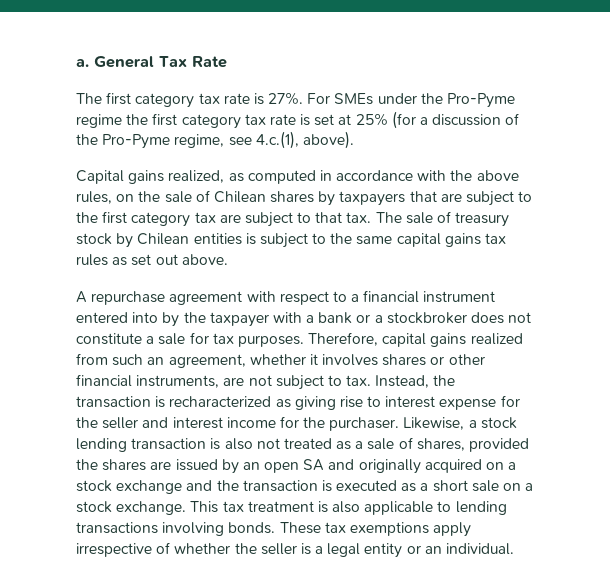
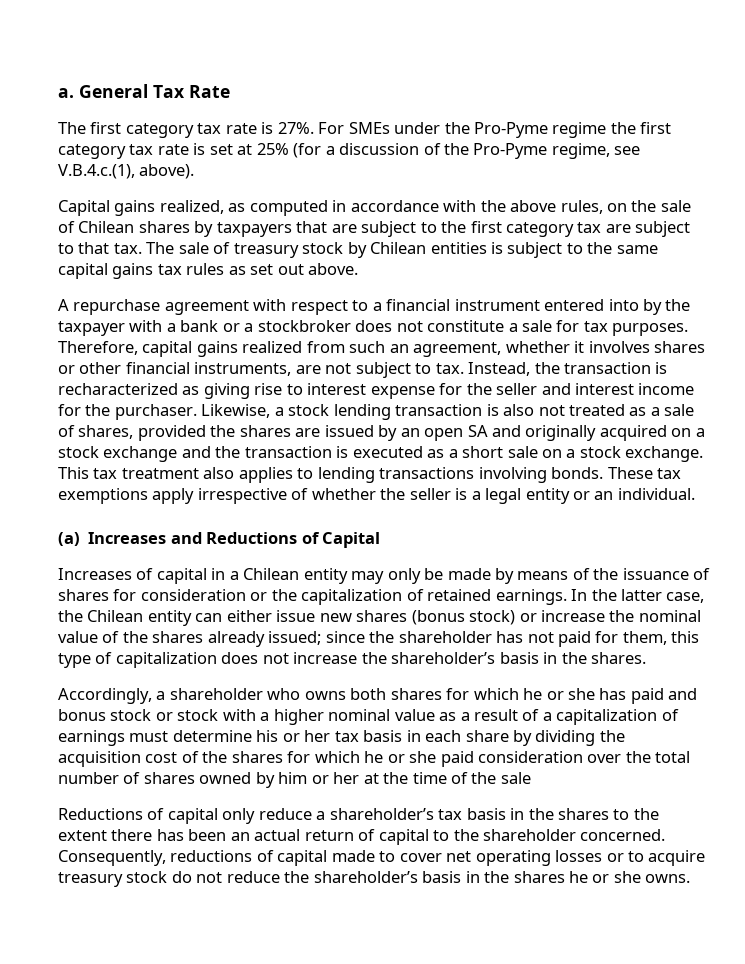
[255,131,299,149] 4.c.(1), -> [58,164,135,179] V.B.4.c.(1),
[317,501,434,515] is also applicable -> [203,467,293,483] also applies
(515, 549) none -> [58,532,381,548] [58,568,711,584] [58,589,705,605] [58,610,701,626] [58,631,700,647] [58,652,647,668] [58,688,698,704] [58,709,679,725] [58,730,625,746] [58,751,691,767] [58,772,531,788] [58,808,659,824] [58,829,666,845] [58,850,706,866] [58,871,691,887] // (a) Increases and Reductions of Capital // Increases of capital in a Chilean entity may only be made by means of the issuance of shares for consideration or the capitalization of retained earnings. In the latter case, the Chilean entity can either issue new shares (bonus stock) or increase the nominal value of the shares already issued; since the shareholder has not paid for them, this type of capitalization does not increase the shareholder’s basis in the shares. // Accordingly, a shareholder who owns both shares for which he or she has paid and bonus stock or stock with a higher nominal value as a result of a capitalization of earnings must determine his or her tax basis in each share by dividing the acquisition cost of the shares for which he or she paid consideration over the total number of shares owned by him or her at the time of the sale // Reductions of capital only reduce a shareholder’s tax basis in the shares to the extent there has been an actual return of capital to the shareholder concerned. Consequently, reductions of capital made to cover net operating losses or to acquire treasury stock do not reduce the shareholder’s basis in the shares he or she owns.

